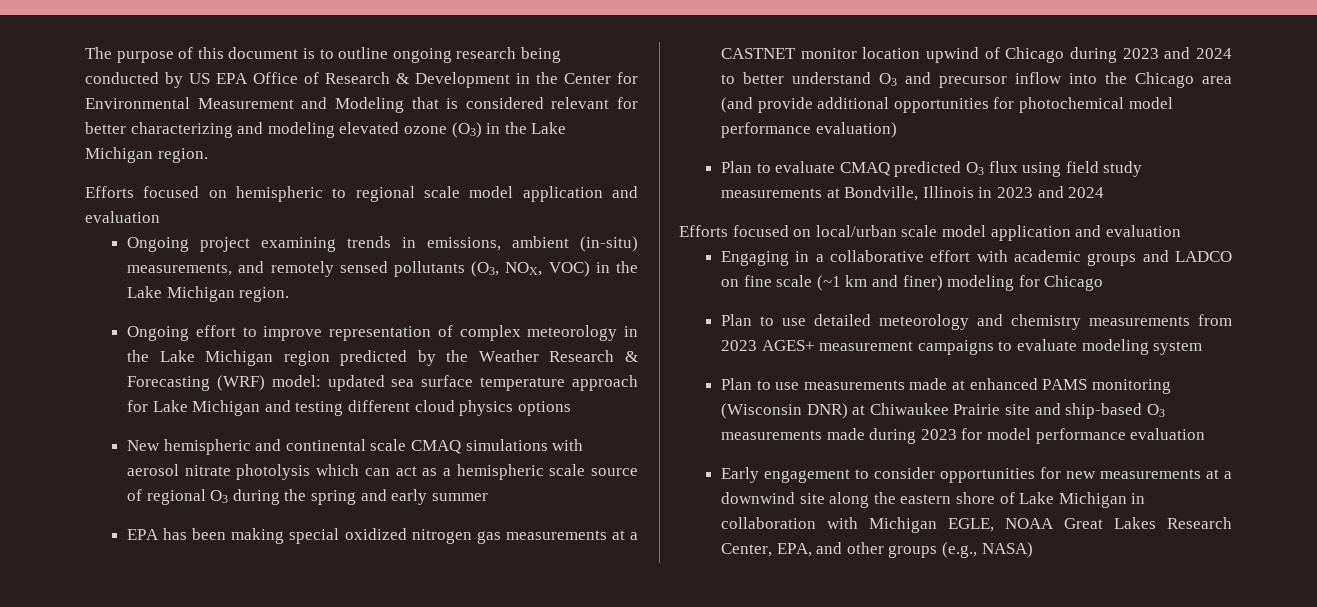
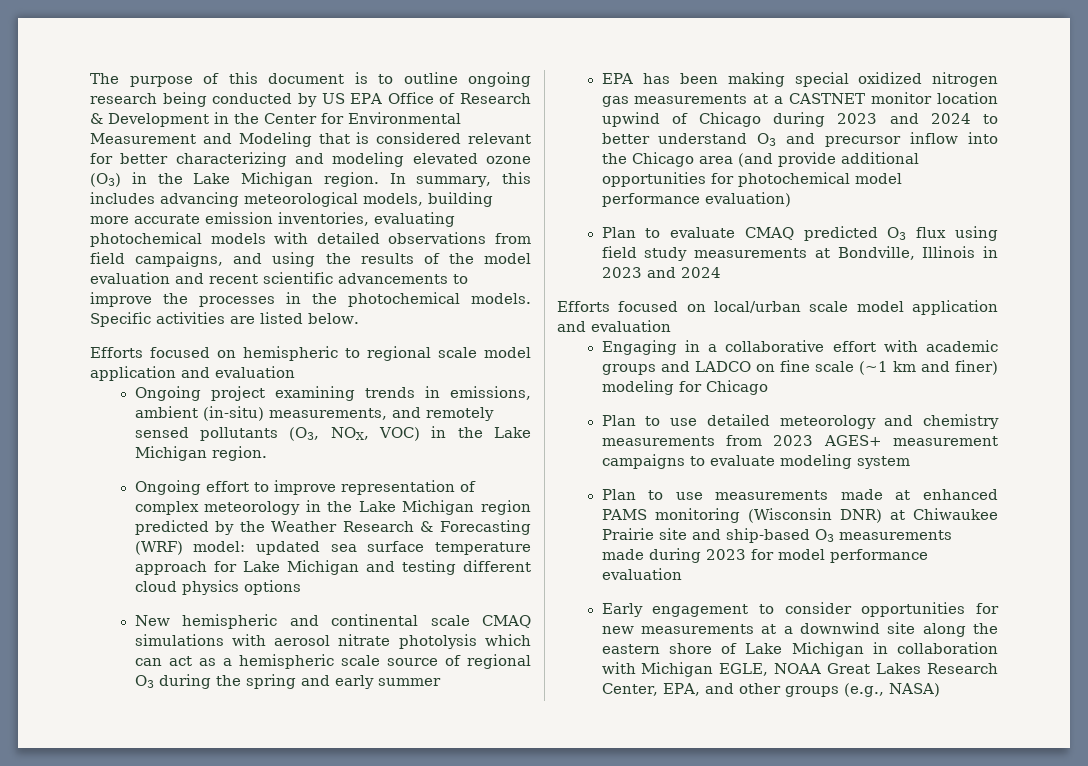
(208, 155) none -> [389,172,531,187] [90,192,493,207] [90,212,455,227] [90,232,531,247] [90,252,531,267] [90,272,468,284] [90,292,531,307] [90,312,359,327] In summary, this includes advancing meteorological models, building more accurate emission inventories, evaluating photochemical models with detailed observations from field campaigns, and using the results of the model evaluation and recent scientific advancements to improve the processes in the photochemical models. Specific activities are listed below.

